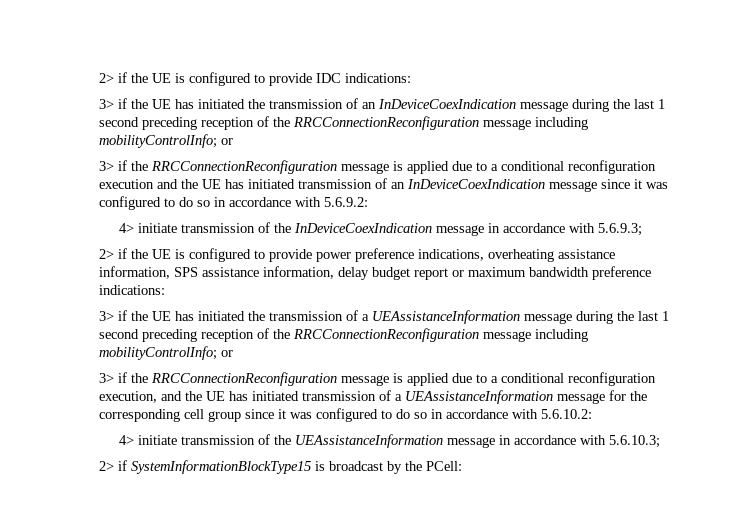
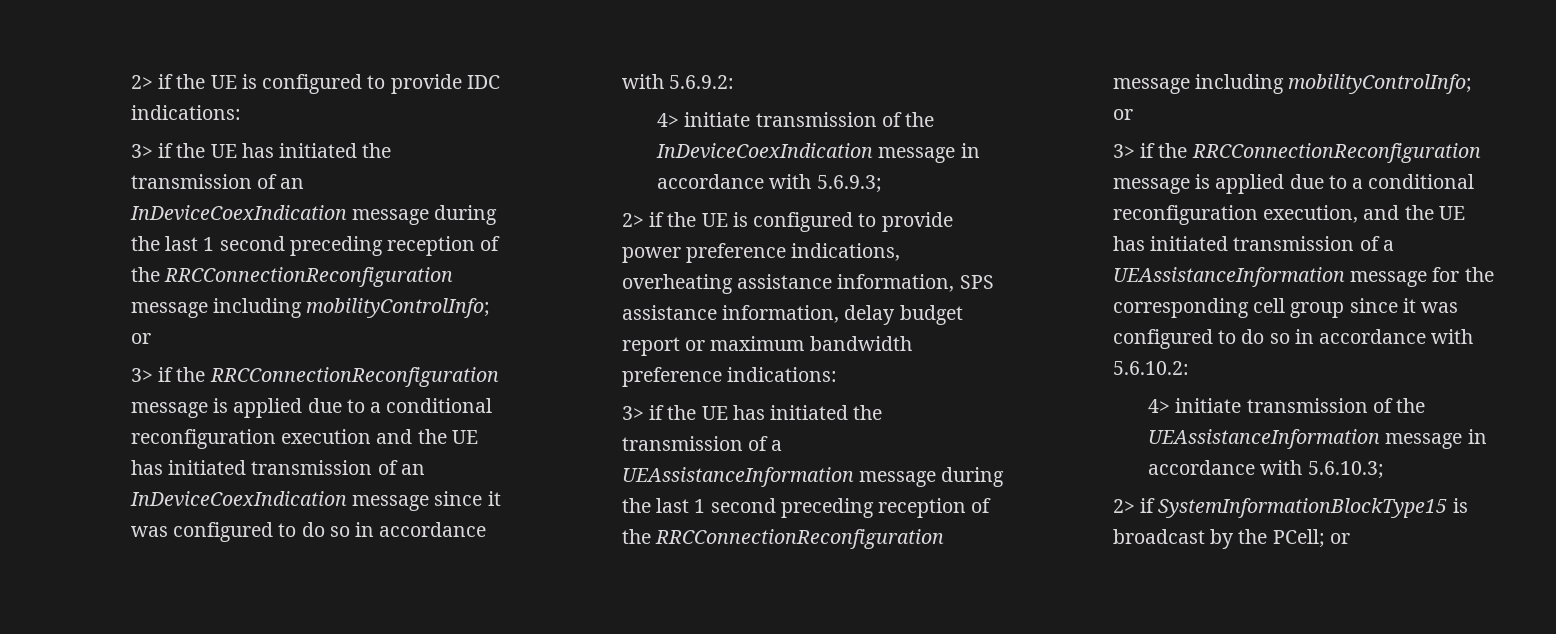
[426,461,463,471] PCell: -> [1272,529,1350,548] PCell; or

